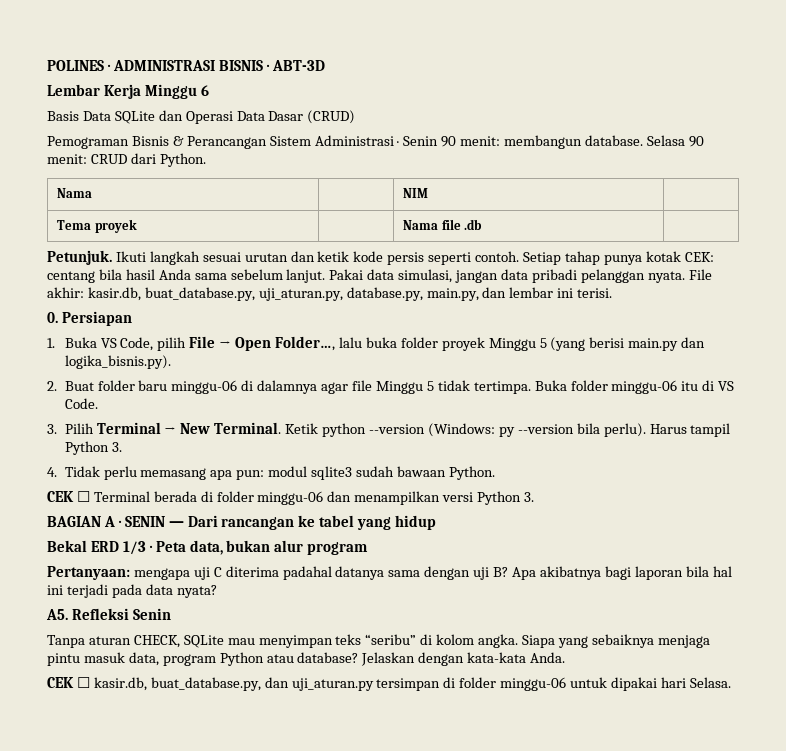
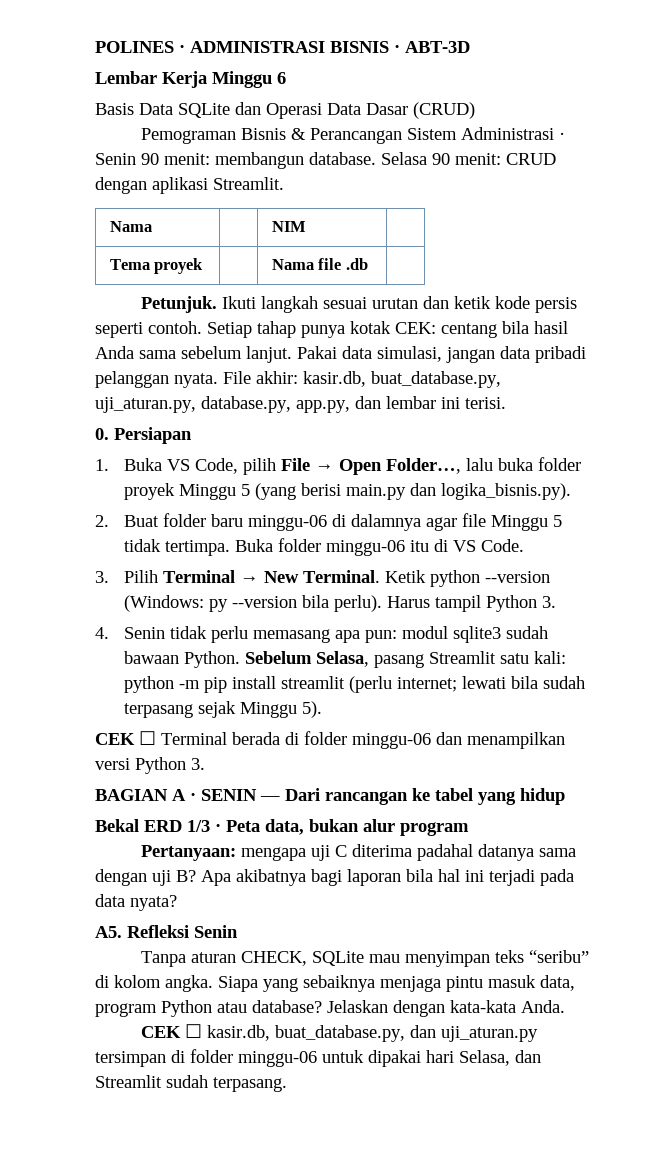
[130,153,206,167] dari Python. -> [95,177,284,194] dengan aplikasi Streamlit.
[426,288,479,301] main.py, -> [296,400,350,413] app.py,
[64,466,100,477] Tidak -> [123,626,207,639] Senin tidak
(495, 473) none -> [244,651,566,668] [123,676,585,693] [123,701,322,718] Sebelum Selasa, pasang Streamlit satu kali: python -m pip install streamlit (perlu internet; lewati bila sudah terpasang sejak Minggu 5).
[689,677,731,688] Selasa. -> [459,1050,541,1066] [95,1075,287,1092] Selasa, dan Streamlit sudah terpasang.

